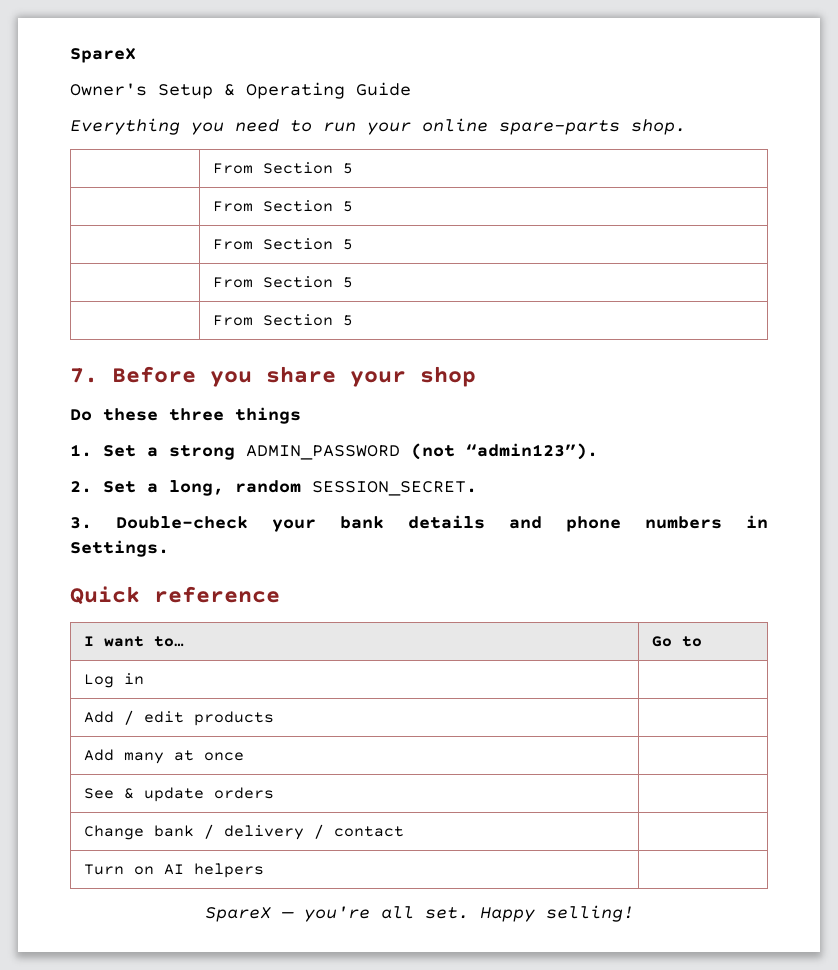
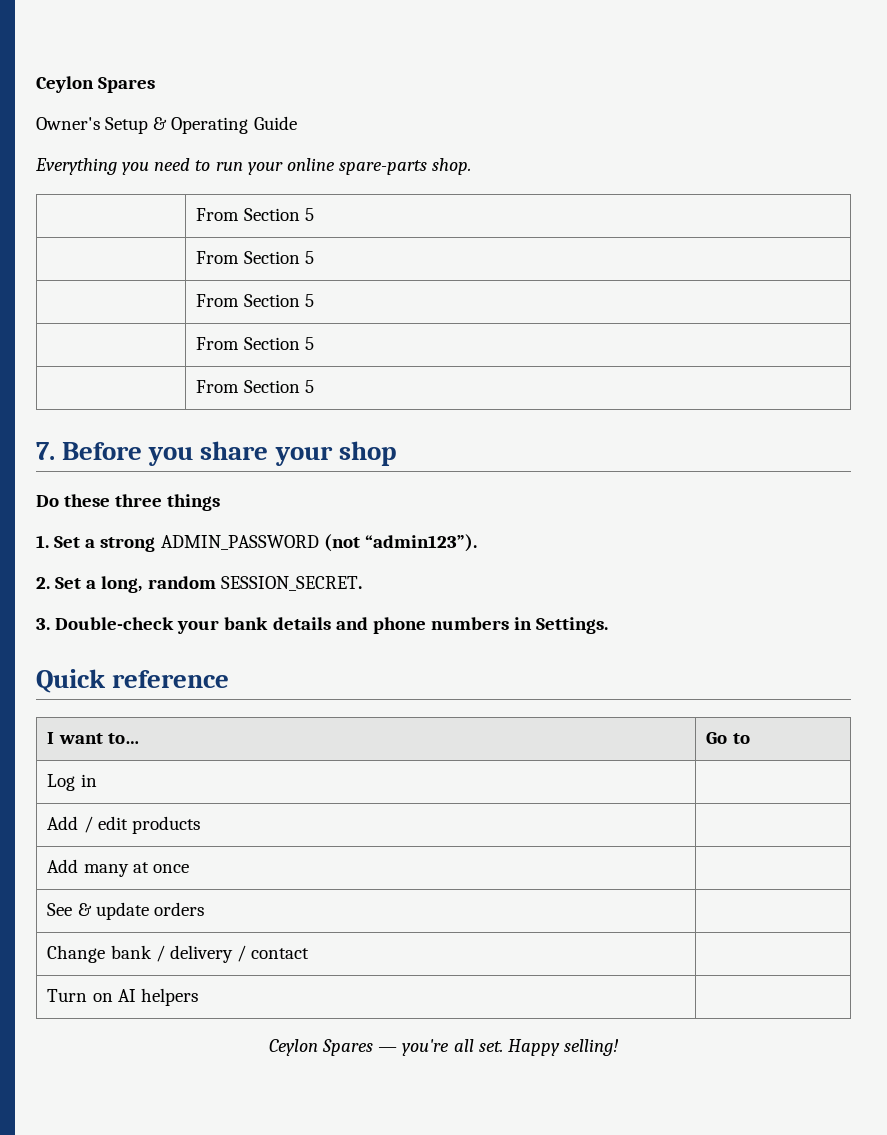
[70,48,136,63] SpareX -> [36,76,156,93] Ceylon Spares
[204,907,271,922] SpareX -> [269,1039,374,1056] Ceylon Spares

